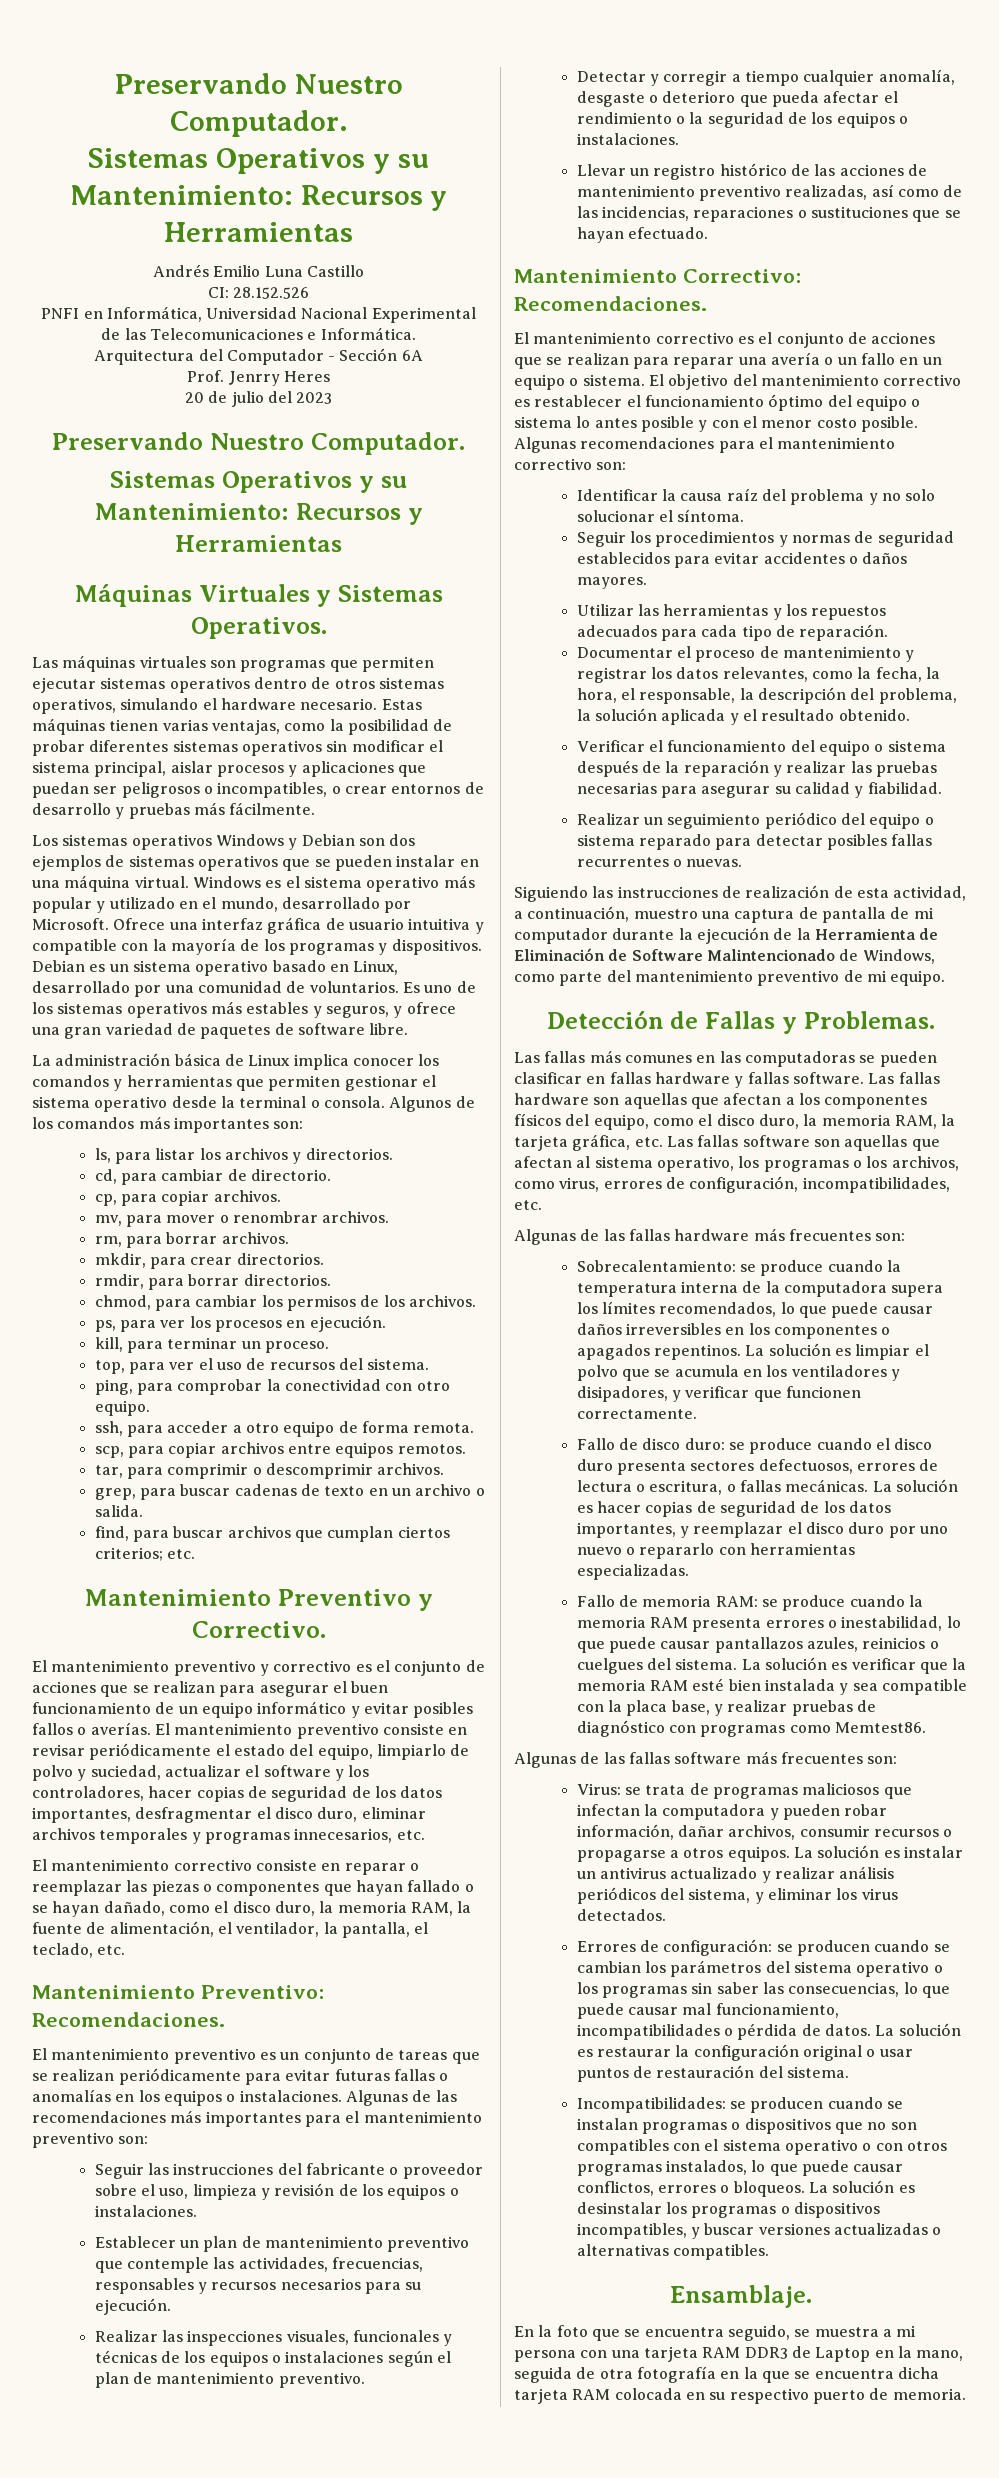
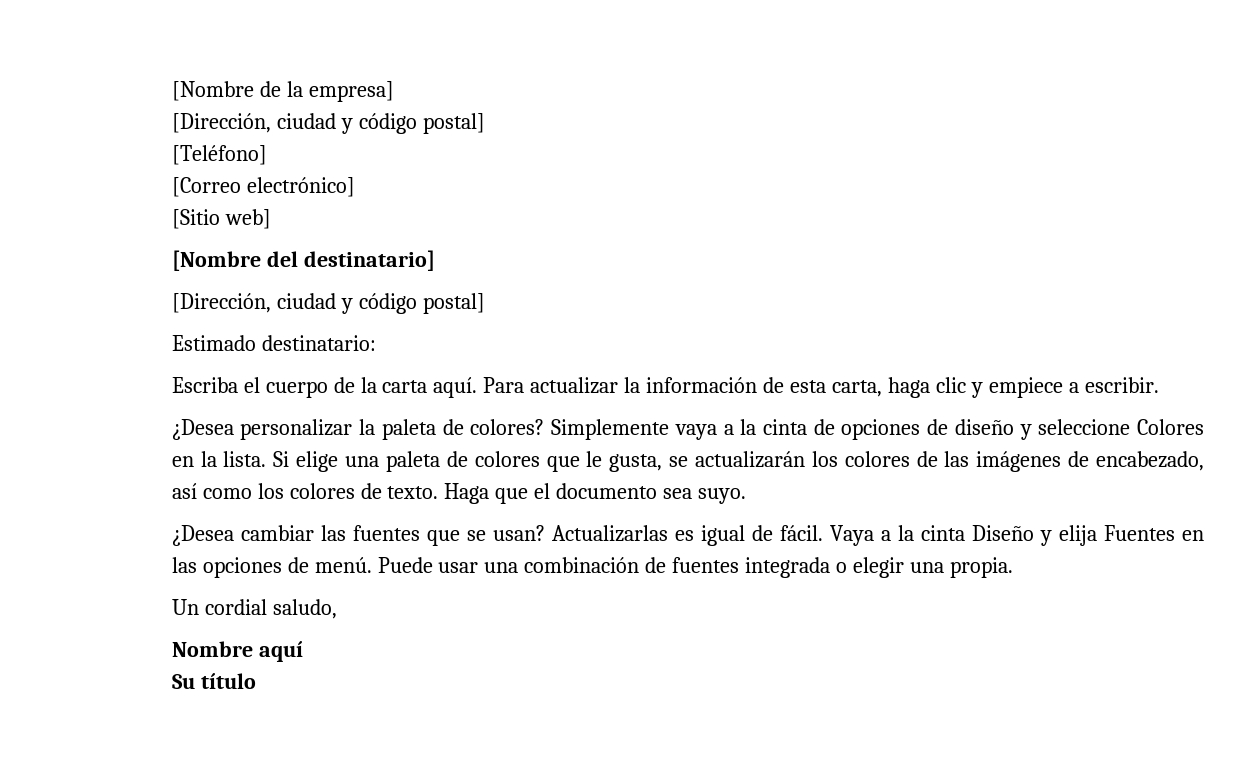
[114,73,403,94] [169,110,348,137] [88,148,429,174] [69,185,448,211] [164,222,353,242] [153,264,364,277] [207,287,310,299] [41,306,476,323] [101,327,416,340] [94,348,423,365] [187,370,330,386] [184,391,333,407] [52,432,465,455] [110,471,407,493] [94,503,423,525] [175,535,342,552] [73,584,444,607] [190,617,327,639] [32,655,434,672] [32,677,444,693] [32,698,422,714] [32,718,453,735] [32,740,443,756] [32,761,426,777] [32,782,484,798] [32,802,316,819] [32,834,416,850] [32,855,479,871] [32,875,475,892] [32,897,412,913] [32,917,484,934] [32,938,482,955] [32,960,399,976] [32,981,476,997] [32,1001,456,1018] [32,1023,409,1039] [32,1053,440,1070] [32,1075,436,1091] [32,1096,475,1112] [32,1116,304,1133] [94,1148,393,1164] [94,1169,331,1185] [94,1190,281,1206] [94,1211,390,1227] [94,1232,289,1248] [94,1253,324,1269] [94,1274,331,1290] [94,1295,476,1311] [94,1315,386,1332] [94,1337,329,1353] [94,1358,430,1374] [94,1379,450,1395] [94,1400,150,1416] [94,1421,475,1437] [94,1442,466,1458] [94,1463,445,1479] [94,1484,485,1500] [94,1505,143,1517] [94,1526,450,1542] [94,1547,196,1561] [84,1589,433,1611] [191,1621,326,1638] [32,1660,485,1676] [32,1681,389,1697] [32,1701,474,1718] [32,1722,468,1739] [32,1743,470,1760] [32,1765,370,1781] [32,1786,443,1802] [32,1807,426,1823] [32,1828,425,1844] [32,1859,419,1875] [32,1880,474,1896] [32,1901,472,1917] [32,1921,429,1938] [32,1943,126,1958] [32,1985,324,1999] [32,2012,225,2027] [32,2048,480,2064] [32,2068,449,2085] [32,2089,457,2106] [32,2110,482,2127] [32,2132,149,2148] [94,2163,483,2179] [94,2183,459,2200] [94,2205,197,2217] [94,2236,470,2252] [94,2257,423,2273] [94,2278,422,2294] [94,2298,171,2315] [94,2330,453,2346] [94,2350,451,2367] [94,2372,365,2388] [576,69,955,86] [576,91,898,107] [576,112,908,128] [576,133,679,145] [576,163,927,180] [576,184,963,201] [576,206,961,222] [576,227,709,243] [514,269,801,283] [514,296,707,311] [514,332,936,348] [514,352,942,369] [514,374,962,390] [514,394,921,411] [514,416,918,432] [514,437,896,453] [514,458,627,470] [576,488,936,505] [576,509,745,522] [576,531,954,547] [576,552,908,568] [576,577,647,589] [576,604,887,620] [576,624,889,641] [576,646,915,662] [576,667,940,683] [576,687,957,704] [576,708,910,725] [576,740,946,756] [576,760,937,777] [576,782,942,798] [576,812,934,829] [576,834,933,850] [576,857,743,867] [514,885,967,902] [514,906,934,923] [514,927,939,944] [514,948,935,964] [514,970,946,986] [546,1010,935,1034] [514,1050,937,1067] [514,1072,940,1088] [514,1093,928,1109] [514,1113,956,1130] [514,1134,940,1151] [514,1156,959,1172] [514,1176,950,1193] [514,1200,542,1210] [514,1228,906,1245] [576,1260,901,1276] [576,1281,944,1297] [576,1301,933,1318] [576,1323,891,1339] [576,1343,929,1360] [576,1365,900,1381] [576,1386,861,1402] [576,1409,697,1419] [576,1438,933,1454] [576,1459,939,1475] [576,1479,958,1495] [576,1501,891,1517] [576,1522,948,1538] [576,1543,855,1559] [576,1564,689,1580] [576,1595,923,1611] [576,1616,961,1632] [576,1637,939,1653] [576,1657,967,1674] [576,1678,967,1695] [576,1700,876,1716] [576,1720,926,1737] [514,1751,898,1768] [576,1783,912,1799] [576,1804,888,1820] [576,1824,953,1840] [576,1845,963,1862] [576,1866,895,1883] [576,1887,898,1904] [576,1909,666,1921] [576,1939,950,1956] [576,1960,943,1977] [576,1982,950,1998] [576,2003,839,2019] [576,2023,961,2040] [576,2044,913,2061] [576,2065,849,2082] [576,2097,903,2113] [576,2118,917,2134] [576,2139,947,2155] [576,2160,904,2176] [576,2180,915,2197] [576,2202,880,2218] [576,2223,942,2239] [576,2244,770,2260] [669,2285,812,2308] [514,2325,917,2341] [514,2346,964,2362] [514,2366,939,2383] [514,2388,966,2404] Preservando Nuestro Computador. // Sistemas Operativos y su Mantenimiento: Recursos y Herramientas // Andrés Emilio Luna Castillo // CI: 28.152.526 // PNFI en Informática, Universidad Nacional Experimental de las Telecomunicaciones e Informática. // Arquitectura del Computador - Sección 6A // Prof. Jenrry Heres // 20 de julio del 2023 // Preservando Nuestro Computador. // Sistemas Operativos y su Mantenimiento: Recursos y Herramientas // Máquinas Virtuales y Sistemas Operativos. // Las máquinas virtuales son programas que permiten ejecutar sistemas operativos dentro de otros sistemas operativos, simulando el hardware necesario. Estas máquinas tienen varias ventajas, como la posibilidad de probar diferentes sistemas operativos sin modificar el sistema principal, aislar procesos y aplicaciones que puedan ser peligrosos o incompatibles, o crear entornos de desarrollo y pruebas más fácilmente. // Los sistemas operativos Windows y Debian son dos ejemplos de sistemas operativos que se pueden instalar en una máquina virtual. Windows es el sistema operativo más popular y utilizado en el mundo, desarrollado por Microsoft. Ofrece una interfaz gráfica de usuario intuitiva y compatible con la mayoría de los programas y dispositivos. Debian es un sistema operativo basado en Linux, desarrollado por una comunidad de voluntarios. Es uno de los sistemas operativos más estables y seguros, y ofrece una gran variedad de paquetes de software libre. // La administración básica de Linux implica conocer los comandos y herramientas que permiten gestionar el sistema operativo desde la terminal o consola. Algunos de los comandos más importantes son: // ls, para listar los archivos y directorios. // cd, para cambiar de directorio. // cp, para copiar archivos. // mv, para mover o renombrar archivos. // rm, para borrar archivos. // mkdir, para crear directorios. // rmdir, para borrar directorios. // chmod, para cambiar los permisos de los archivos. // ps, para ver los procesos en ejecución. // kill, para terminar un proceso. // top, para ver el uso de recursos del sistema. // ping, para comprobar la conectividad con otro equipo. // ssh, para acceder a otro equipo de forma remota. // scp, para copiar archivos entre equipos remotos. // tar, para comprimir o descomprimir archivos. // grep, para buscar cadenas de texto en un archivo o salida. // find, para buscar archivos que cumplan ciertos criterios; etc. // Mantenimiento Preventivo y Correctivo. // El mantenimiento preventivo y correctivo es el conjunto de acciones que se realizan para asegurar el buen funcionamiento de un equipo informático y evitar posibles fallos o averías. El mantenimiento preventivo consiste en revisar periódicamente el estado del equipo, limpiarlo de polvo y suciedad, actualizar el software y los controladores, hacer copias de seguridad de los datos importantes, desfragmentar el disco duro, eliminar archivos temporales y programas innecesarios, etc. // El mantenimiento correctivo consiste en reparar o reemplazar las piezas o componentes que hayan fallado o se hayan dañado, como el disco duro, la memoria RAM, la fuente de alimentación, el ventilador, la pantalla, el teclado, etc. // Mantenimiento Preventivo: Recomendaciones. // El mantenimiento preventivo es un conjunto de tareas que se realizan periódicamente para evitar futuras fallas o anomalías en los equipos o instalaciones. Algunas de las recomendaciones más importantes para el mantenimiento preventivo son: // Seguir las instrucciones del fabricante o proveedor sobre el uso, limpieza y revisión de los equipos o instalaciones. // Establecer un plan de mantenimiento preventivo que contemple las actividades, frecuencias, responsables y recursos necesarios para su ejecución. // Realizar las inspecciones visuales, funcionales y técnicas de los equipos o instalaciones según el plan de mantenimiento preventivo. // Detectar y corregir a tiempo cualquier anomalía, desgaste o deterioro que pueda afectar el rendimiento o la seguridad de los equipos o instalaciones. // Llevar un registro histórico de las acciones de mantenimiento preventivo realizadas, así como de las incidencias, reparaciones o sustituciones que se hayan efectuado. // Mantenimiento Correctivo: Recomendaciones. // El mantenimiento correctivo es el conjunto de acciones que se realizan para reparar una avería o un fallo en un equipo o sistema. El objetivo del mantenimiento correctivo es restablecer el funcionamiento óptimo del equipo o sistema lo antes posible y con el menor costo posible. Algunas recomendaciones para el mantenimiento correctivo son: // Identificar la causa raíz del problema y no solo solucionar el síntoma. // Seguir los procedimientos y normas de seguridad establecidos para evitar accidentes o daños mayores. // Utilizar las herramientas y los repuestos adecuados para cada tipo de reparación. // Documentar el proceso de mantenimiento y registrar los datos relevantes, como la fecha, la hora, el responsable, la descripción del problema, la solución aplicada y el resultado obtenido. // Verificar el funcionamiento del equipo o sistema después de la reparación y realizar las pruebas necesarias para asegurar su calidad y fiabilidad. // Realizar un seguimiento periódico del equipo o sistema reparado para detectar posibles fallas recurrentes o nuevas. // Siguiendo las instrucciones de realización de esta actividad, a continuación, muestro una captura de pantalla de mi computador durante la ejecución de la Herramienta de Eliminación de Software Malintencionado de Windows, como parte del mantenimiento preventivo de mi equipo. // Detección de Fallas y Problemas. // Las fallas más comunes en las computadoras se pueden clasificar en fallas hardware y fallas software. Las fallas hardware son aquellas que afectan a los componentes físicos del equipo, como el disco duro, la memoria RAM, la tarjeta gráfica, etc. Las fallas software son aquellas que afectan al sistema operativo, los programas o los archivos, como virus, errores de configuración, incompatibilidades, etc. // Algunas de las fallas hardware más frecuentes son: // Sobrecalentamiento: se produce cuando la temperatura interna de la computadora supera los límites recomendados, lo que puede causar daños irreversibles en los componentes o apagados repentinos. La solución es limpiar el polvo que se acumula en los ventiladores y disipadores, y verificar que funcionen correctamente. // Fallo de disco duro: se produce cuando el disco duro presenta sectores defectuosos, errores de lectura o escritura, o fallas mecánicas. La solución es hacer copias de seguridad de los datos importantes, y reemplazar el disco duro por uno nuevo o repararlo con herramientas especializadas. // Fallo de memoria RAM: se produce cuando la memoria RAM presenta errores o inestabilidad, lo que puede causar pantallazos azules, reinicios o cuelgues del sistema. La solución es verificar que la memoria RAM esté bien instalada y sea compatible con la placa base, y realizar pruebas de diagnóstico con programas como Memtest86. // Algunas de las fallas software más frecuentes son: // Virus: se trata de programas maliciosos que infectan la computadora y pueden robar información, dañar archivos, consumir recursos o propagarse a otros equipos. La solución es instalar un antivirus actualizado y realizar análisis periódicos del sistema, y eliminar los virus detectados. // Errores de configuración: se producen cuando se cambian los parámetros del sistema operativo o los programas sin saber las consecuencias, lo que puede causar mal funcionamiento, incompatibilidades o pérdida de datos. La solución es restaurar la configuración original o usar puntos de restauración del sistema. // Incompatibilidades: se producen cuando se instalan programas o dispositivos que no son compatibles con el sistema operativo o con otros programas instalados, lo que puede causar conflictos, errores o bloqueos. La solución es desinstalar los programas o dispositivos incompatibles, y buscar versiones actualizadas o alternativas compatibles. // Ensamblaje. // En la foto que se encuentra seguido, se muestra a mi persona con una tarjeta RAM DDR3 de Laptop en la mano, seguida de otra fotografía en la que se encuentra dicha tarjeta RAM colocada en su respectivo puerto de memoria. -> [171,81,394,102] [171,113,485,134] [171,145,267,165] [171,177,355,197] [171,209,271,229] [171,250,435,271] [171,293,485,314] [171,335,376,351] [171,377,1159,398] [171,419,1205,440] [171,451,1204,472] [171,483,747,504] [171,525,1204,546] [171,557,1013,578] [171,599,337,619] [171,641,303,662] [171,673,256,689] [Nombre de la empresa] // [Dirección, ciudad y código postal] // [Teléfono] // [Correo electrónico] // [Sitio web] // [Nombre del destinatario] // [Dirección, ciudad y código postal] // Estimado destinatario: // Escriba el cuerpo de la carta aquí. Para actualizar la información de esta carta, haga clic y empiece a escribir. // ¿Desea personalizar la paleta de colores? Simplemente vaya a la cinta de opciones de diseño y seleccione Colores en la lista. Si elige una paleta de colores que le gusta, se actualizarán los colores de las imágenes de encabezado, así como los colores de texto. Haga que el documento sea suyo. // ¿Desea cambiar las fuentes que se usan? Actualizarlas es igual de fácil. Vaya a la cinta Diseño y elija Fuentes en las opciones de menú. Puede usar una combinación de fuentes integrada o elegir una propia. // Un cordial saludo, // Nombre aquí // Su título

